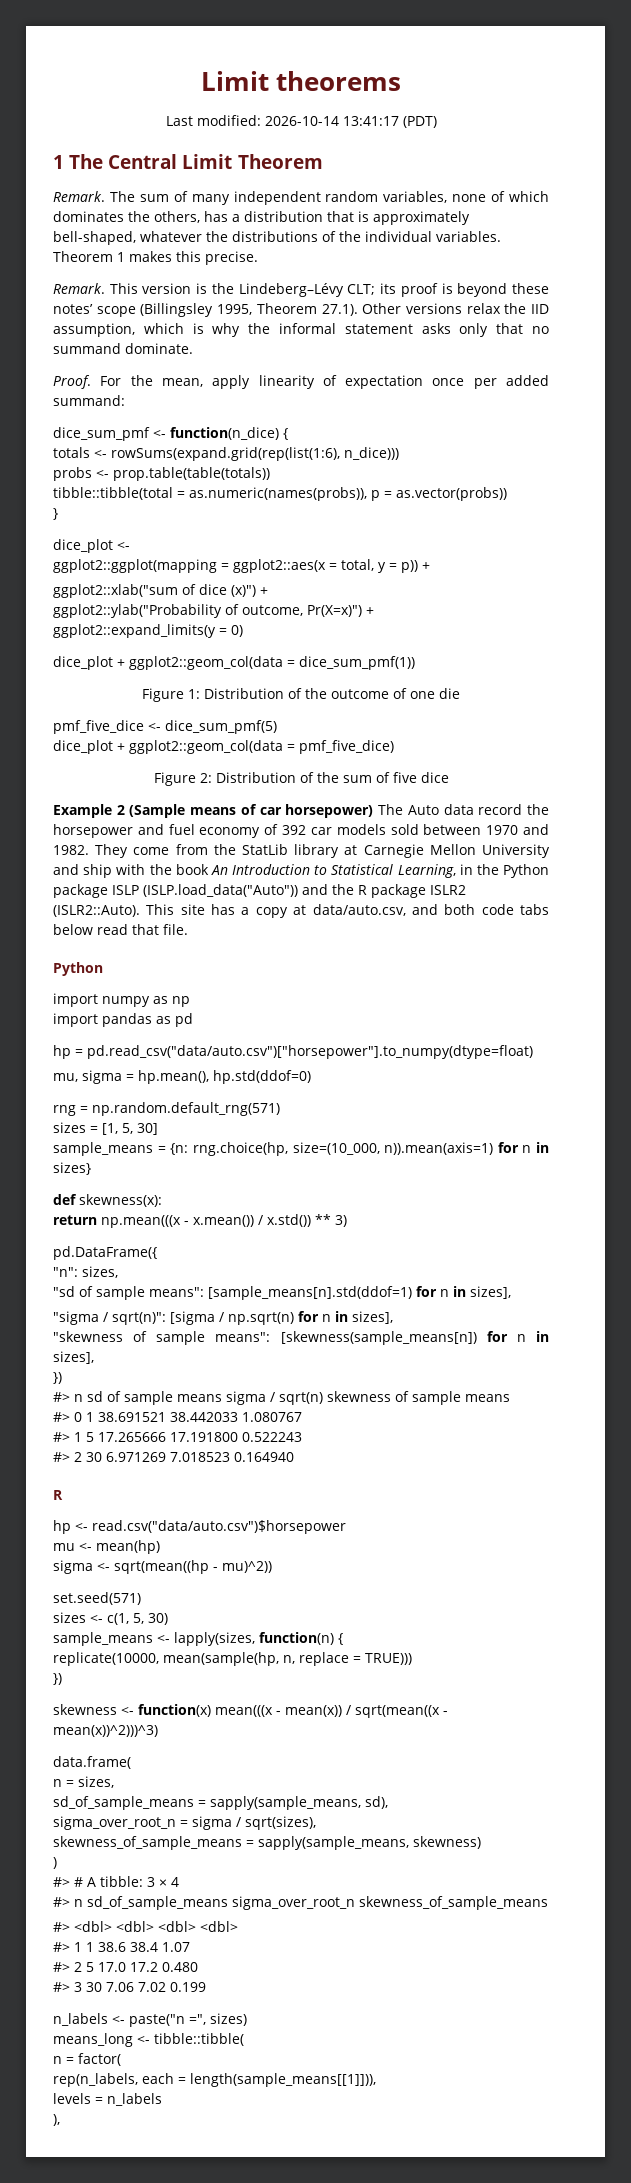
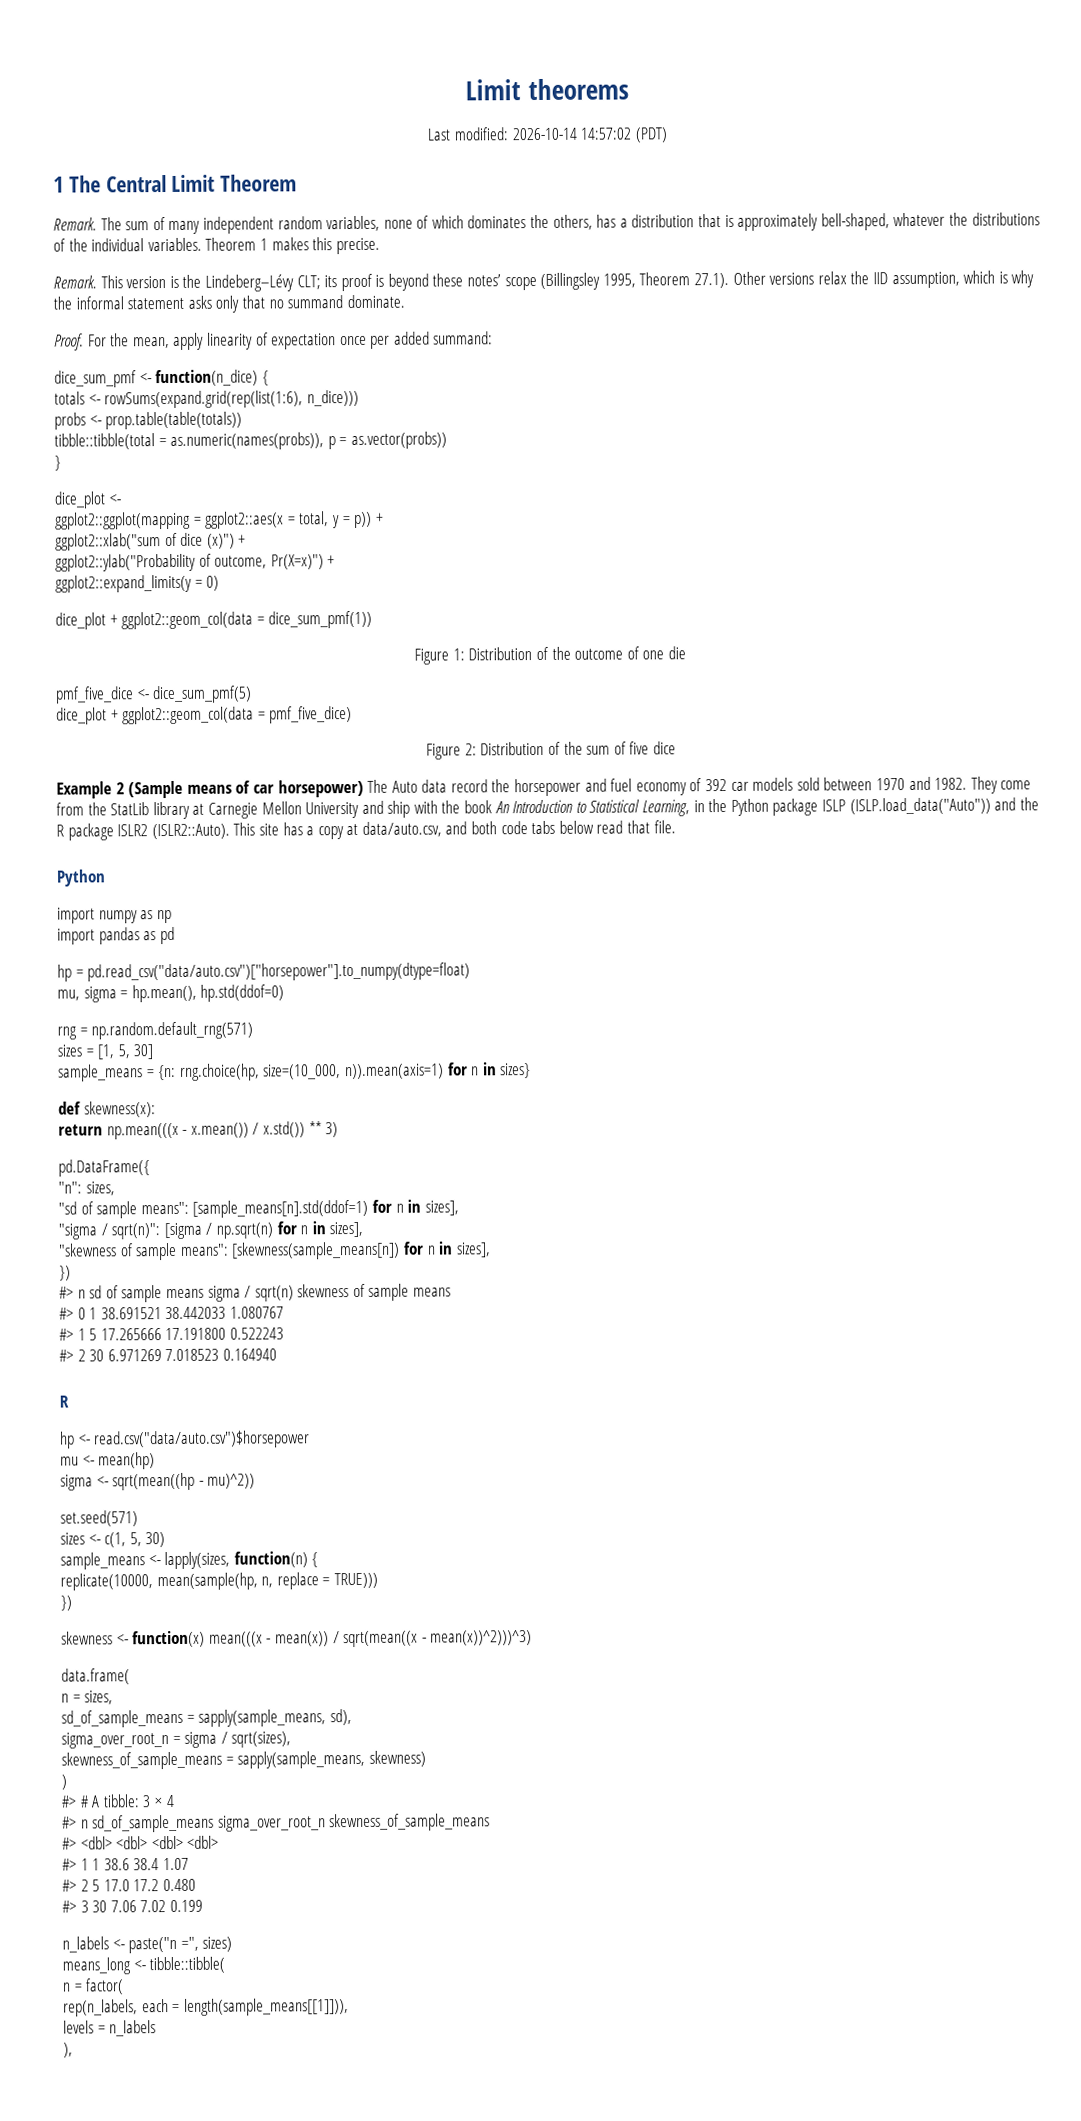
[342,116,399,126] 13:41:17 -> [580,127,633,140] 14:57:02

